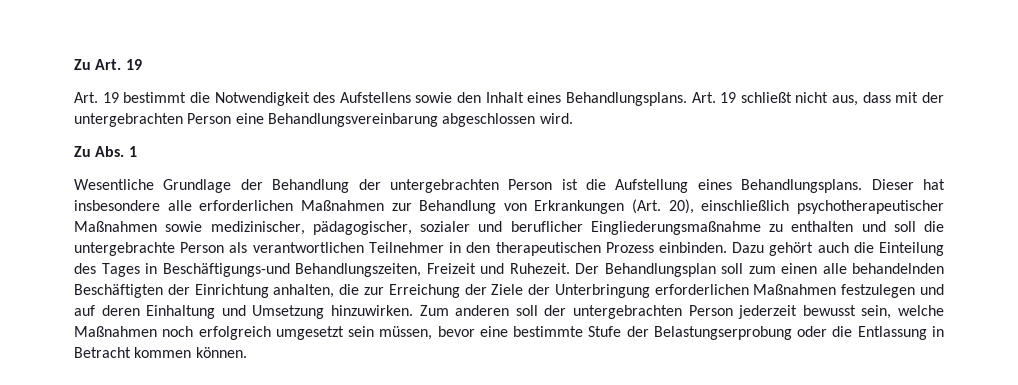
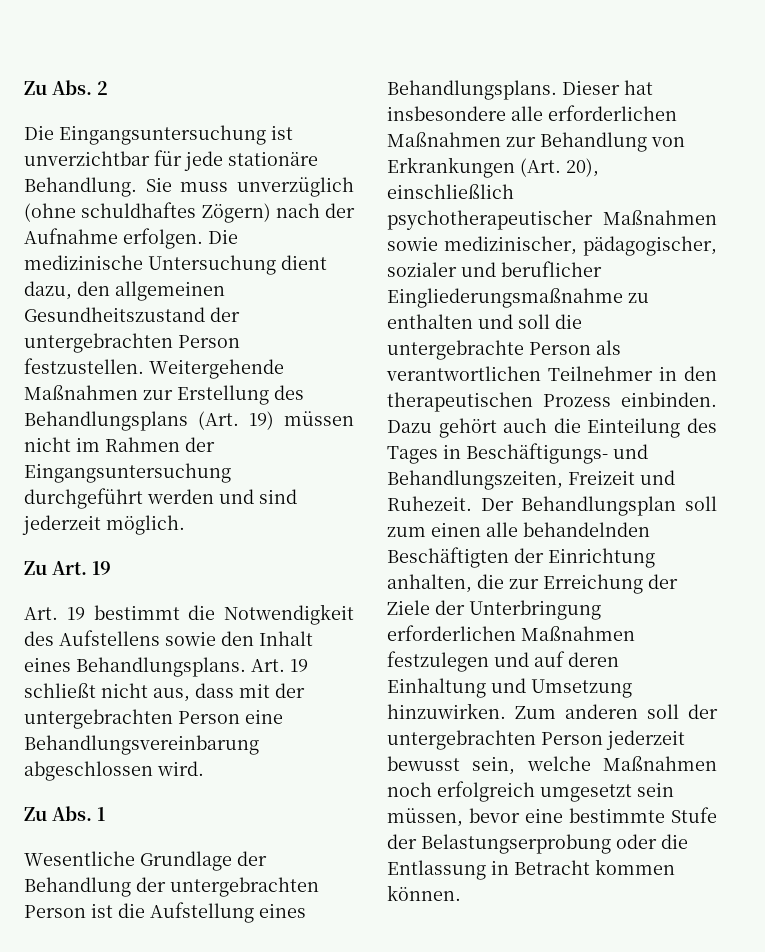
[74,59,91,70] Zu -> [24,80,108,95] [24,125,293,145] [24,150,318,171] [24,177,354,197] [24,202,355,223] [24,228,238,249] [24,255,327,275] [24,281,225,301] [24,307,240,322] [24,333,240,353] [24,358,284,379] [24,385,304,405] [24,411,354,431] [24,437,215,452] [24,463,231,483] [24,488,297,509] [22,515,185,535] [24,561,47,575] Zu Abs. 2 // Die Eingangsuntersuchung ist unverzichtbar für jede stationäre Behandlung. Sie muss unverzüglich (ohne schuldhaftes Zögern) nach der Aufnahme erfolgen. Die medizinische Untersuchung dient dazu, den allgemeinen Gesundheitszustand der untergebrachten Person festzustellen. Weitergehende Maßnahmen zur Erstellung des Behandlungsplans (Art. 19) müssen nicht im Rahmen der Eingangsuntersuchung durchgeführt werden und sind jederzeit möglich. // Zu
[162,263,290,277] Beschäftigungs-und -> [466,443,648,464] Beschäftigungs- und

